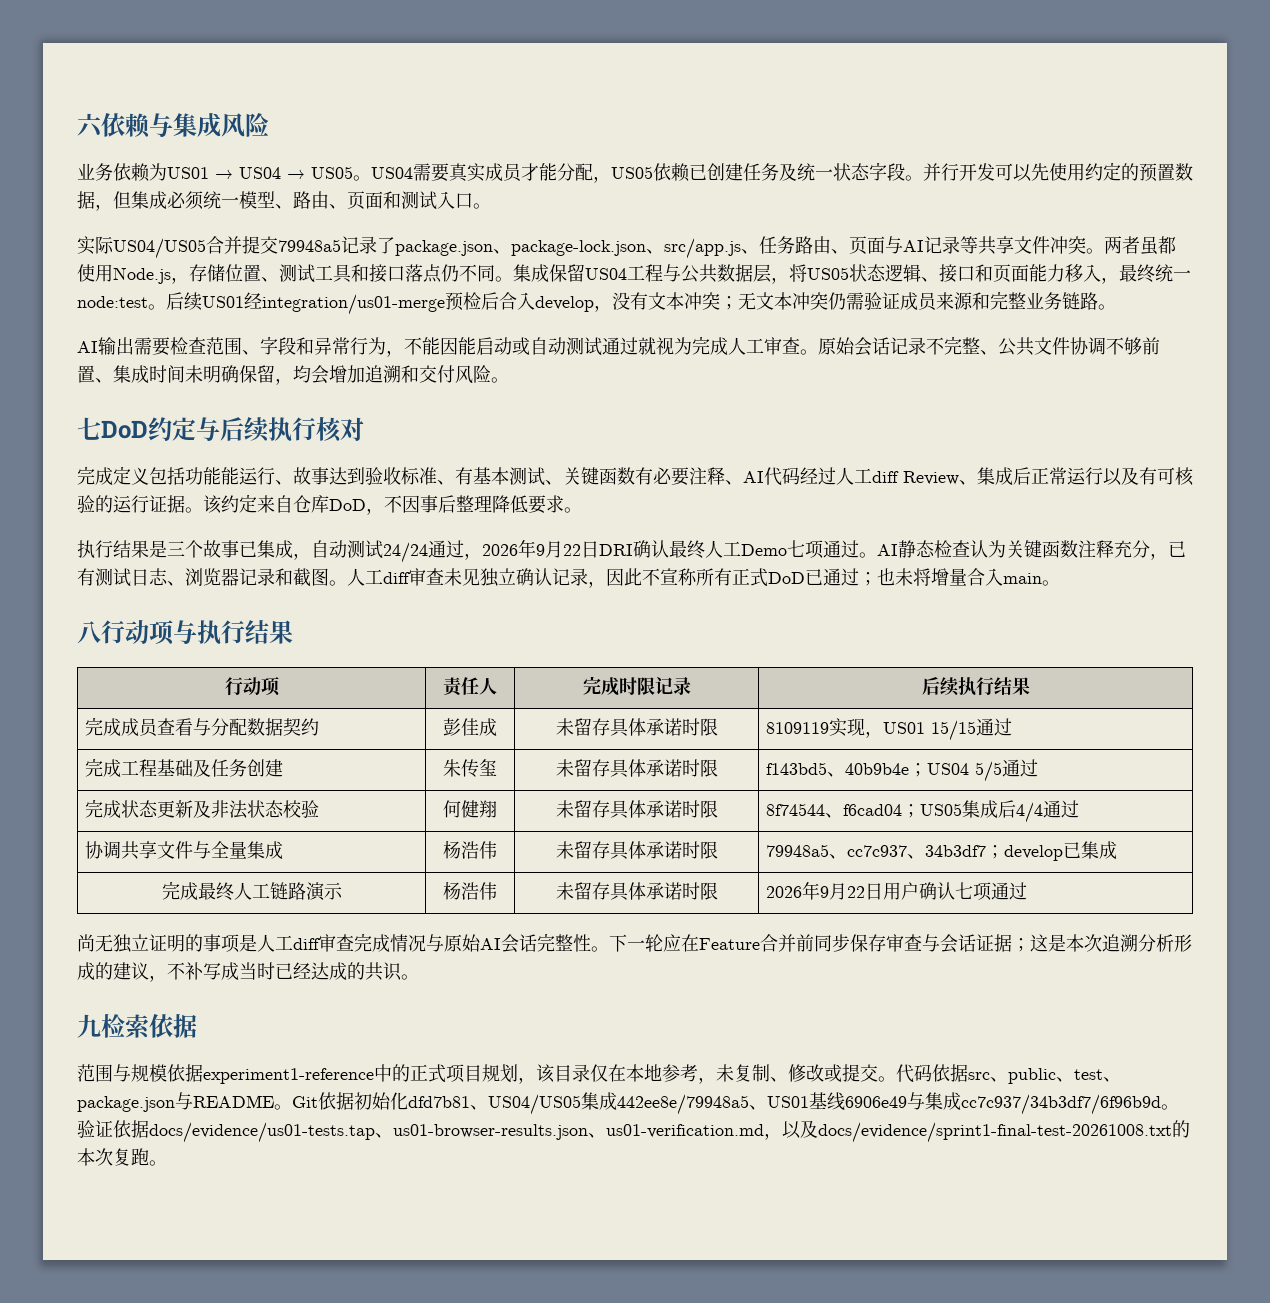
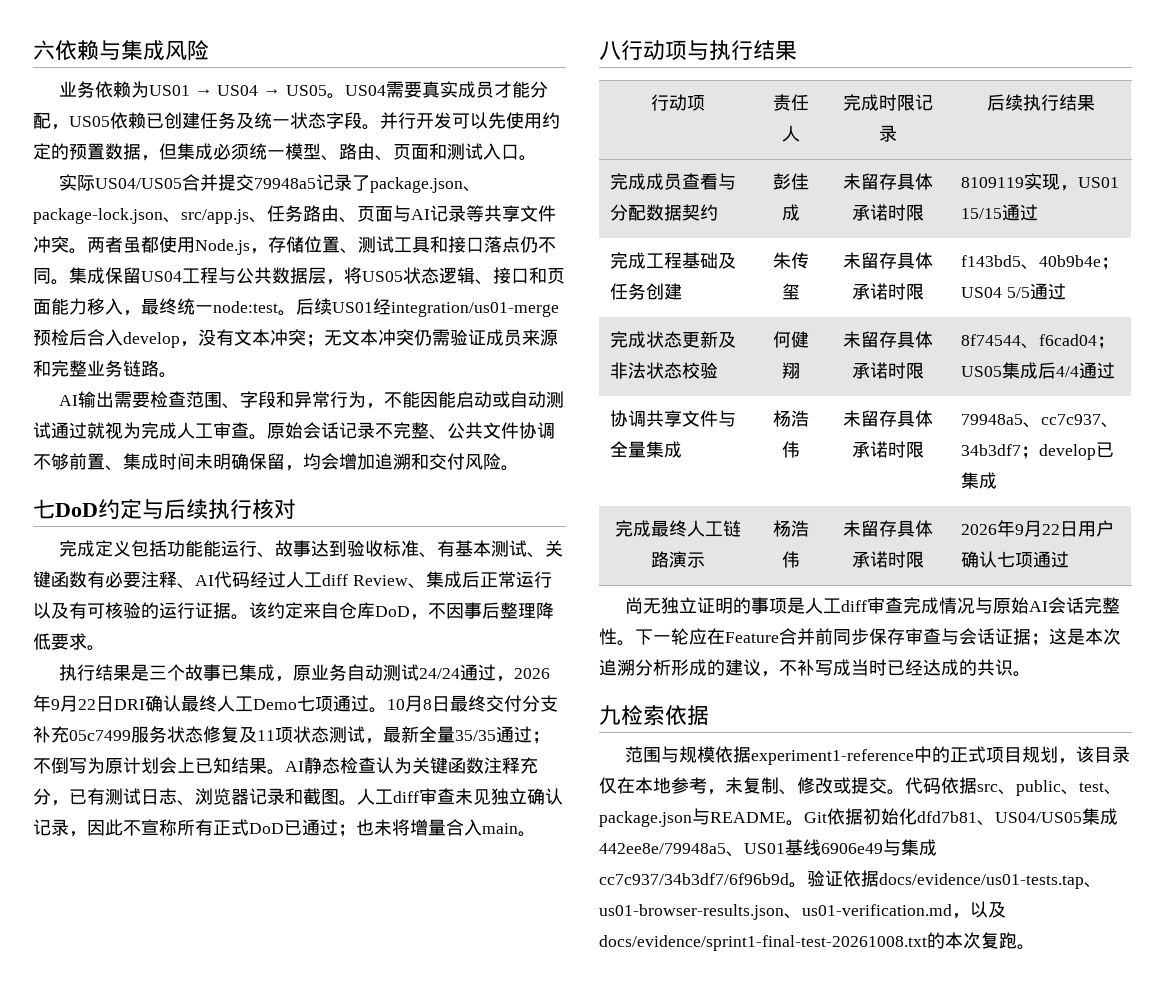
(311, 556) none -> [292,664,347,681] 原业务
(877, 555) none -> [387,695,558,712] [33,726,550,744] [33,757,285,775] 10月8日最终交付分支补充05c7499服务状态修复及11项状态测试，最新全量35/35通过；不倒写为原计划会上已知结果。

